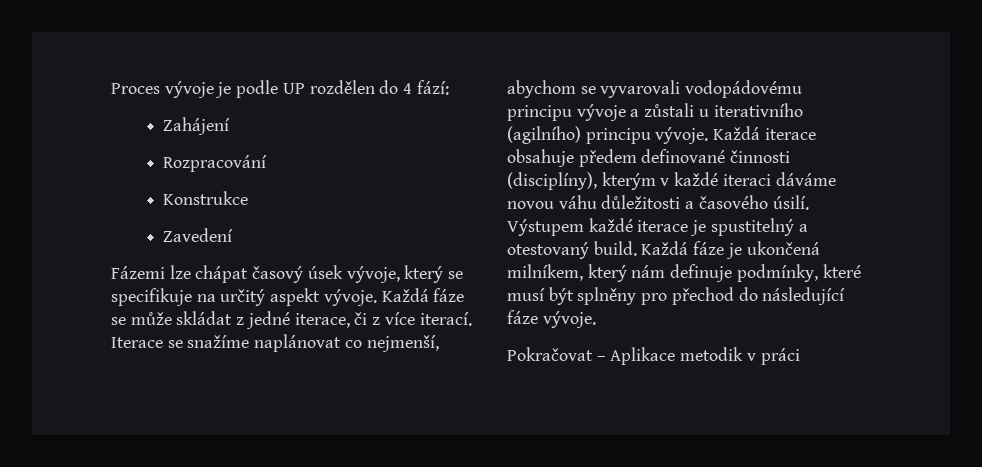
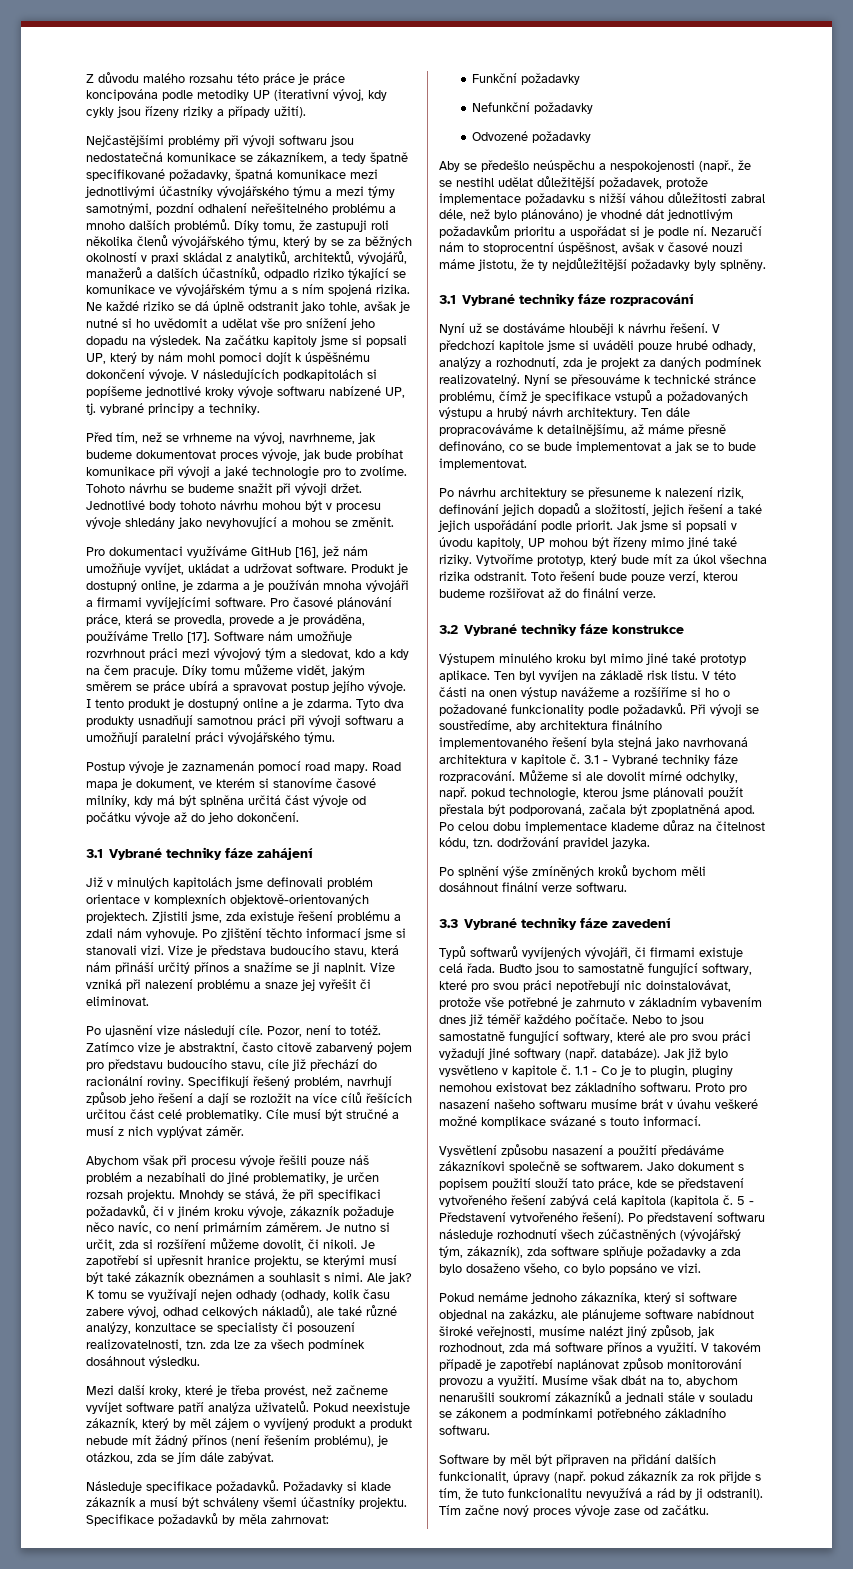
[111,80,449,98] [163,117,231,135] [163,155,268,172] [163,191,249,205] [163,228,234,242] [111,265,464,283] [111,288,465,306] [111,311,472,329] [111,334,439,352] [507,80,803,98] [507,103,803,121] [507,126,816,144] [507,149,791,167] [507,172,836,190] [507,195,809,210] [507,218,808,236] [507,241,820,259] [507,264,861,282] [507,287,846,305] [507,310,596,328] [507,347,800,365] Proces vývoje je podle UP rozdělen do 4 fází: // Zahájení // Rozpracování // Konstrukce // Zavedení // Fázemi lze chápat časový úsek vývoje, který se specifikuje na určitý aspekt vývoje. Každá fáze se může skládat z jedné iterace, či z více iterací. Iterace se snažíme naplánovat co nejmenší, abychom se vyvarovali vodopádovému principu vývoje a zůstali u iterativního (agilního) principu vývoje. Každá iterace obsahuje předem definované činnosti (disciplíny), kterým v každé iteraci dáváme novou váhu důležitosti a časového úsilí. Výstupem každé iterace je spustitelný a otestovaný build. Každá fáze je ukončená milníkem, který nám definuje podmínky, které musí být splněny pro přechod do následující fáze vývoje. // Pokračovat – Aplikace metodik v práci -> [86,72,345,85] [86,89,387,101] [86,106,306,118] [86,135,354,147] [86,152,408,164] [86,169,378,181] [85,186,395,198] [86,203,396,215] [86,219,389,232] [86,235,412,248] [86,251,407,264] [86,267,406,280] [86,284,410,296] [86,301,410,313] [86,318,375,330] [86,335,407,347] [86,352,370,364] [86,369,377,381] [86,386,405,398] [86,403,260,415] [86,432,376,444] [86,449,403,461] [86,466,407,480] [86,483,362,495] [86,500,381,512] [86,517,394,529] [86,546,368,558] [86,563,408,575] [86,580,409,592] [86,597,392,609] [86,614,365,626] [86,631,352,643] [86,648,409,660] [86,664,365,677] [86,681,406,693] [86,698,404,710] [86,715,404,727] [86,732,335,744] [86,761,401,773] [86,778,376,790] [86,795,366,807] [86,812,299,824] [86,847,314,860] [86,877,373,889] [86,894,369,906] [86,911,401,923] [86,928,406,940] [86,945,399,957] [86,962,395,974] [86,979,371,991] [86,996,149,1006] [86,1025,381,1037] [86,1042,412,1054] [86,1059,377,1071] [86,1076,392,1088] [86,1092,412,1105] [86,1109,399,1121] [86,1126,244,1138] [86,1155,369,1167] [86,1172,379,1184] [86,1189,381,1201] [86,1205,394,1218] [86,1222,390,1234] [86,1238,375,1251] [86,1255,397,1267] [86,1272,412,1284] [86,1289,390,1301] [86,1305,397,1318] [86,1322,355,1334] [86,1339,365,1351] [86,1356,200,1368] [86,1385,388,1397] [86,1401,410,1414] [86,1418,412,1430] [86,1435,388,1447] [86,1452,274,1464] [86,1480,391,1493] [86,1497,407,1509] [86,1513,329,1526] [471,73,580,85] [471,102,593,114] [471,131,591,143] [439,160,751,172] [439,176,708,189] [439,192,765,205] [439,209,733,221] [439,225,762,238] [439,242,743,254] [439,258,766,271] [439,293,695,306] [439,323,720,335] [439,340,756,352] [439,357,762,369] [439,374,756,386] [439,390,748,403] [439,407,690,419] [439,424,726,436] [439,441,756,453] [439,458,527,470] [439,487,744,499] [439,503,762,516] [438,520,737,532] [439,537,737,549] [439,554,767,566] [439,571,738,583] [439,588,656,598] [439,623,685,636] [439,653,746,665] [439,670,736,682] [439,687,730,699] [439,703,759,716] [439,720,662,732] [439,737,748,749] [439,754,738,766] [439,770,738,783] [439,787,743,801] [439,804,755,816] [439,820,765,833] [439,837,650,849] [439,865,706,878] [439,882,627,892] [439,917,672,930] [439,946,743,959] [439,963,752,977] [439,980,731,992] [439,997,762,1009] [439,1014,704,1026] [439,1031,751,1045] [439,1048,728,1060] [439,1065,733,1079] [439,1082,747,1094] [439,1099,758,1109] [439,1116,701,1128] [439,1144,724,1157] [439,1161,744,1173] [439,1178,744,1190] [439,1195,754,1207] [439,1212,765,1224] [439,1229,741,1241] [439,1246,741,1258] [439,1263,701,1275] [439,1292,737,1304] [439,1309,754,1321] [439,1325,715,1338] [439,1342,761,1354] [439,1358,742,1371] [439,1375,738,1387] [439,1391,753,1404] [439,1408,726,1420] [439,1425,490,1435] [439,1454,716,1466] [439,1471,761,1483] [439,1488,763,1500] [439,1505,709,1517] Z důvodu malého rozsahu této práce je práce koncipována podle metodiky UP (iterativní vývoj, kdy cykly jsou řízeny riziky a případy užití). // Nejčastějšími problémy při vývoji softwaru jsou nedostatečná komunikace se zákazníkem, a tedy špatně specifikované požadavky, špatná komunikace mezi jednotlivými účastníky vývojářského týmu a mezi týmy samotnými, pozdní odhalení neřešitelného problému a mnoho dalších problémů. Díky tomu, že zastupuji roli několika členů vývojářského týmu, který by se za běžných okolností v praxi skládal z analytiků, architektů, vývojářů, manažerů a dalších účastníků, odpadlo riziko týkající se komunikace ve vývojářském týmu a s ním spojená rizika. Ne každé riziko se dá úplně odstranit jako tohle, avšak je nutné si ho uvědomit a udělat vše pro snížení jeho dopadu na výsledek. Na začátku kapitoly jsme si popsali UP, který by nám mohl pomoci dojít k úspěšnému dokončení vývoje. V následujících podkapitolách si popíšeme jednotlivé kroky vývoje softwaru nabízené UP, tj. vybrané principy a techniky. // Před tím, než se vrhneme na vývoj, navrhneme, jak budeme dokumentovat proces vývoje, jak bude probíhat komunikace při vývoji a jaké technologie pro to zvolíme. Tohoto návrhu se budeme snažit při vývoji držet. Jednotlivé body tohoto návrhu mohou být v procesu vývoje shledány jako nevyhovující a mohou se změnit. // Pro dokumentaci využíváme GitHub [16], jež nám umožňuje vyvíjet, ukládat a udržovat software. Produkt je dostupný online, je zdarma a je používán mnoha vývojáři a firmami vyvíjejícími software. Pro časové plánování práce, která se provedla, provede a je prováděna, používáme Trello [17]. Software nám umožňuje rozvrhnout práci mezi vývojový tým a sledovat, kdo a kdy na čem pracuje. Díky tomu můžeme vidět, jakým směrem se práce ubírá a spravovat postup jejího vývoje. I tento produkt je dostupný online a je zdarma. Tyto dva produkty usnadňují samotnou práci při vývoji softwaru a umožňují paralelní práci vývojářského týmu. // Postup vývoje je zaznamenán pomocí road mapy. Road mapa je dokument, ve kterém si stanovíme časové milníky, kdy má být splněna určitá část vývoje od počátku vývoje až do jeho dokončení. // 3.1 Vybrané techniky fáze zahájení // Již v minulých kapitolách jsme definovali problém orientace v komplexních objektově-orientovaných projektech. Zjistili jsme, zda existuje řešení problému a zdali nám vyhovuje. Po zjištění těchto informací jsme si stanovali vizi. Vize je představa budoucího stavu, která nám přináší určitý přínos a snažíme se ji naplnit. Vize vzniká při nalezení problému a snaze jej vyřešit či eliminovat. // Po ujasnění vize následují cíle. Pozor, není to totéž. Zatímco vize je abstraktní, často citově zabarvený pojem pro představu budoucího stavu, cíle již přechází do racionální roviny. Specifikují řešený problém, navrhují způsob jeho řešení a dají se rozložit na více cílů řešících určitou část celé problematiky. Cíle musí být stručné a musí z nich vyplývat záměr. // Abychom však při procesu vývoje řešili pouze náš problém a nezabíhali do jiné problematiky, je určen rozsah projektu. Mnohdy se stává, že při specifikaci požadavků, či v jiném kroku vývoje, zákazník požaduje něco navíc, co není primárním záměrem. Je nutno si určit, zda si rozšíření můžeme dovolit, či nikoli. Je zapotřebí si upřesnit hranice projektu, se kterými musí být také zákazník obeznámen a souhlasit s nimi. Ale jak? K tomu se využívají nejen odhady (odhady, kolik času zabere vývoj, odhad celkových nákladů), ale také různé analýzy, konzultace se specialisty či posouzení realizovatelnosti, tzn. zda lze za všech podmínek dosáhnout výsledku. // Mezi další kroky, které je třeba provést, než začneme vyvíjet software patří analýza uživatelů. Pokud neexistuje zákazník, který by měl zájem o vyvíjený produkt a produkt nebude mít žádný přínos (není řešením problému), je otázkou, zda se jím dále zabývat. // Následuje specifikace požadavků. Požadavky si klade zákazník a musí být schváleny všemi účastníky projektu. Specifikace požadavků by měla zahrnovat: // Funkční požadavky // Nefunkční požadavky // Odvozené požadavky // Aby se předešlo neúspěchu a nespokojenosti (např., že se nestihl udělat důležitější požadavek, protože implementace požadavku s nižší váhou důležitosti zabral déle, než bylo plánováno) je vhodné dát jednotlivým požadavkům prioritu a uspořádat si je podle ní. Nezaručí nám to stoprocentní úspěšnost, avšak v časové nouzi máme jistotu, že ty nejdůležitější požadavky byly splněny. // 3.1 Vybrané techniky fáze rozpracování // Nyní už se dostáváme hlouběji k návrhu řešení. V předchozí kapitole jsme si uváděli pouze hrubé odhady, analýzy a rozhodnutí, zda je projekt za daných podmínek realizovatelný. Nyní se přesouváme k technické stránce problému, čímž je specifikace vstupů a požadovaných výstupu a hrubý návrh architektury. Ten dále propracováváme k detailnějšímu, až máme přesně definováno, co se bude implementovat a jak se to bude implementovat. // Po návrhu architektury se přesuneme k nalezení rizik, definování jejich dopadů a složitostí, jejich řešení a také jejich uspořádání podle priorit. Jak jsme si popsali v úvodu kapitoly, UP mohou být řízeny mimo jiné také riziky. Vytvoříme prototyp, který bude mít za úkol všechna rizika odstranit. Toto řešení bude pouze verzí, kterou budeme rozšiřovat až do finální verze. // 3.2 Vybrané techniky fáze konstrukce // Výstupem minulého kroku byl mimo jiné také prototyp aplikace. Ten byl vyvíjen na základě risk listu. V této části na onen výstup navážeme a rozšíříme si ho o požadované funkcionality podle požadavků. Při vývoji se soustředíme, aby architektura finálního implementovaného řešení byla stejná jako navrhovaná architektura v kapitole č. 3.1 - Vybrané techniky fáze rozpracování. Můžeme si ale dovolit mírné odchylky, např. pokud technologie, kterou jsme plánovali použít přestala být podporovaná, začala být zpoplatněná apod. Po celou dobu implementace klademe důraz na čitelnost kódu, tzn. dodržování pravidel jazyka. // Po splnění výše zmíněných kroků bychom měli dosáhnout finální verze softwaru. // 3.3 Vybrané techniky fáze zavedení // Typů softwarů vyvíjených vývojáři, či firmami existuje celá řada. Buďto jsou to samostatně fungující softwary, které pro svou práci nepotřebují nic doinstalovávat, protože vše potřebné je zahrnuto v základním vybavením dnes již téměř každého počítače. Nebo to jsou samostatně fungující softwary, které ale pro svou práci vyžadují jiné softwary (např. databáze). Jak již bylo vysvětleno v kapitole č. 1.1 - Co je to plugin, pluginy nemohou existovat bez základního softwaru. Proto pro nasazení našeho softwaru musíme brát v úvahu veškeré možné komplikace svázané s touto informací. // Vysvětlení způsobu nasazení a použití předáváme zákazníkovi společně se softwarem. Jako dokument s popisem použití slouží tato práce, kde se představení vytvořeného řešení zabývá celá kapitola (kapitola č. 5 - Představení vytvořeného řešení). Po představení softwaru následuje rozhodnutí všech zúčastněných (vývojářský tým, zákazník), zda software splňuje požadavky a zda bylo dosaženo všeho, co bylo popsáno ve vizi. // Pokud nemáme jednoho zákazníka, který si software objednal na zakázku, ale plánujeme software nabídnout široké veřejnosti, musíme nalézt jiný způsob, jak rozhodnout, zda má software přínos a využití. V takovém případě je zapotřebí naplánovat způsob monitorování provozu a využití. Musíme však dbát na to, abychom nenarušili soukromí zákazníků a jednali stále v souladu se zákonem a podmínkami potřebného základního softwaru. // Software by měl být připraven na přidání dalších funkcionalit, úpravy (např. pokud zákazník za rok přijde s tím, že tuto funkcionalitu nevyužívá a rád by ji odstranil). Tím začne nový proces vývoje zase od začátku.

